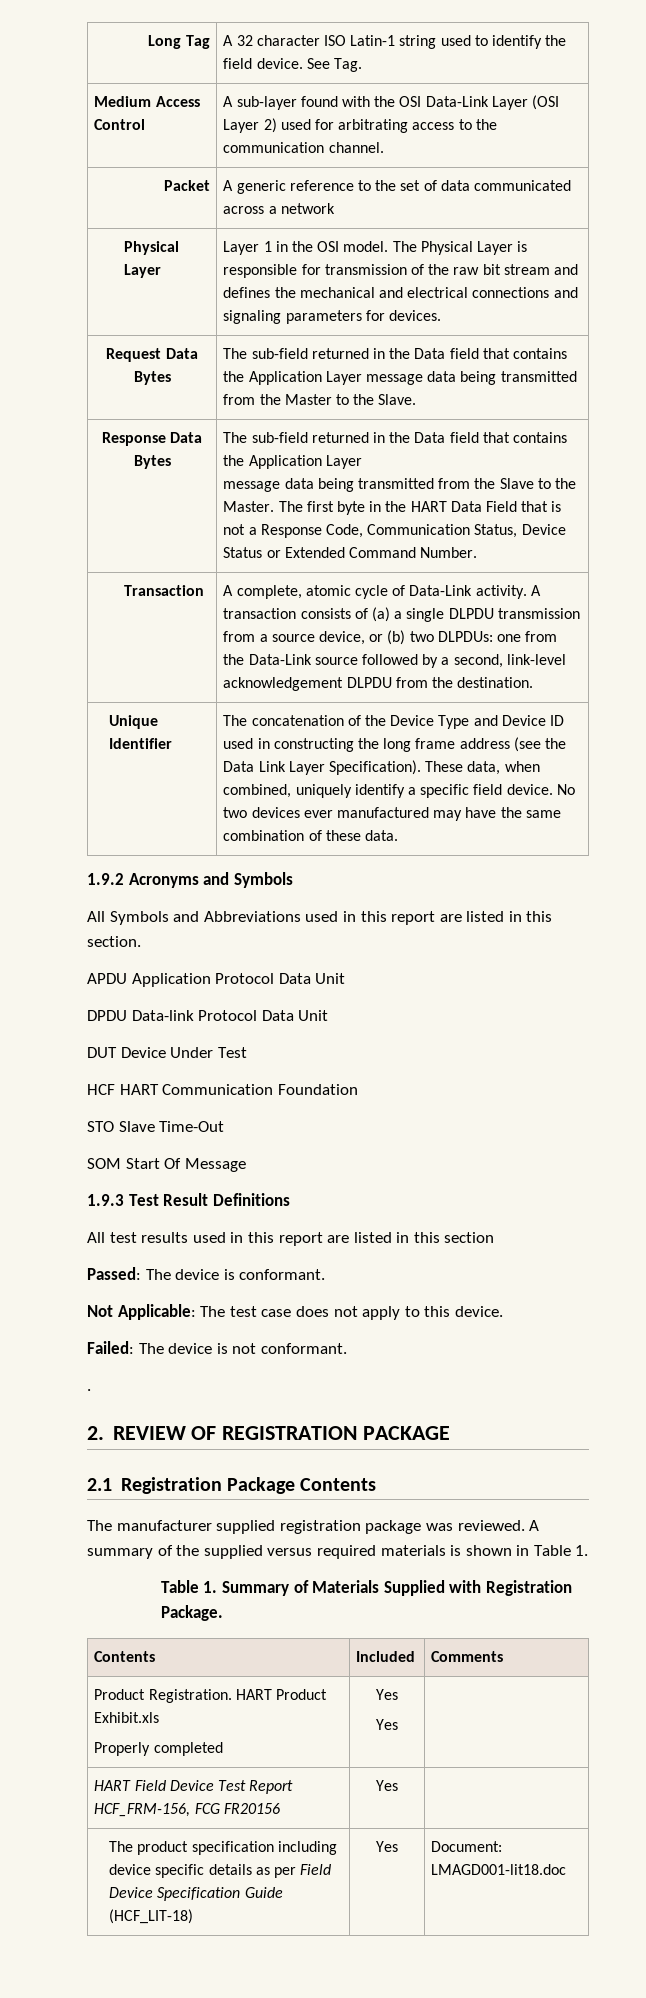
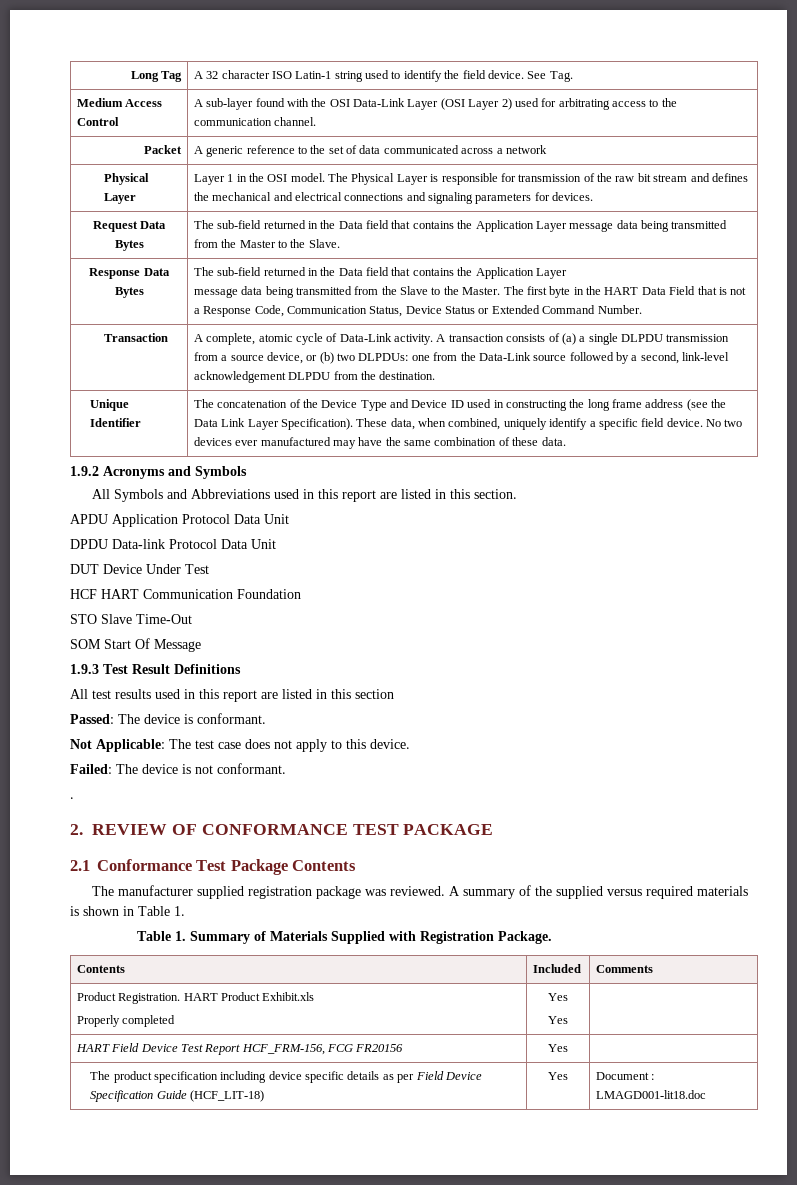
[222,1426,358,1440] REGISTRATION -> [201,824,399,835] CONFORMANCE TEST
[120,1477,222,1494] Registration -> [97,859,227,871] Conformance Test
[431,1841,503,1852] Document: -> [595,1072,655,1080] Document :

